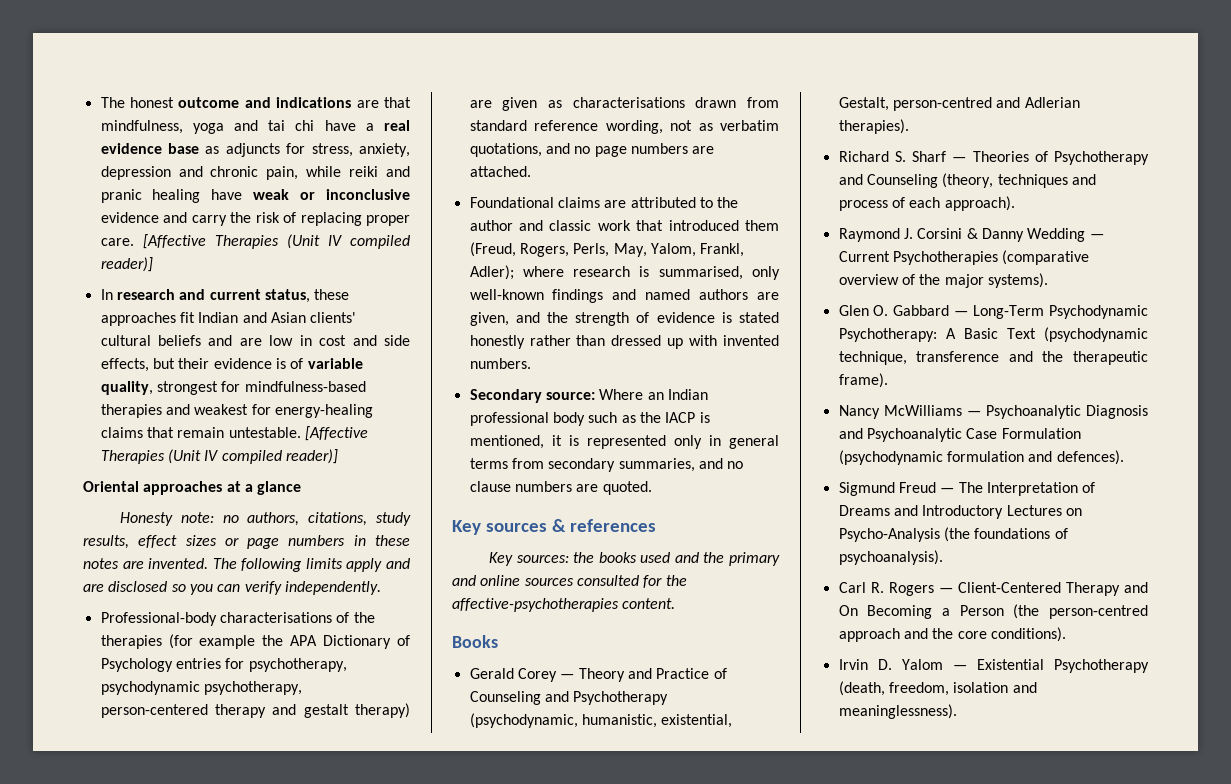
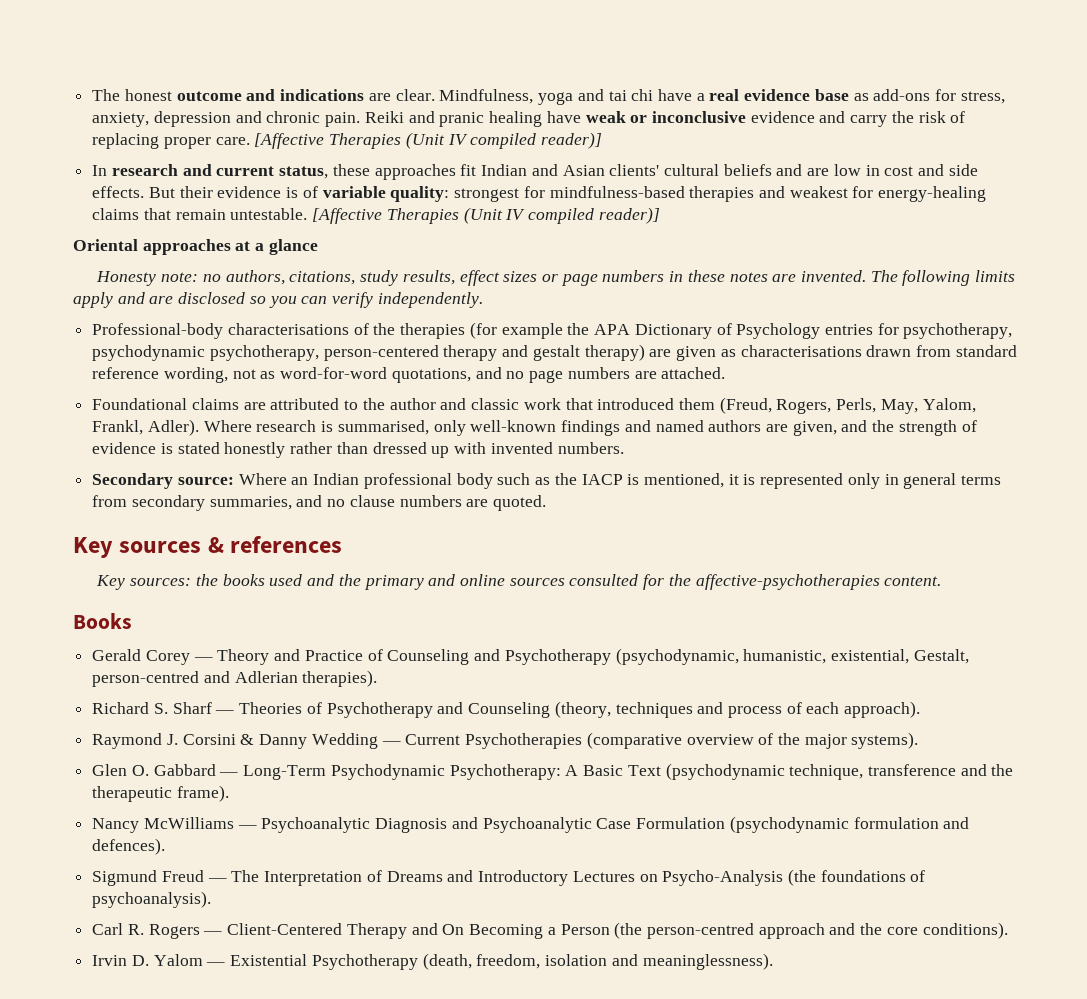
[384,97,411,108] [100,120,183,134] that mindfulness, -> [395,89,534,104] clear. Mindfulness,
[225,143,280,157] adjuncts -> [873,89,931,101] add-ons
[266,166,379,180] pain, while reiki -> [325,111,404,127] pain. Reiki
[100,358,175,372] effects, but -> [92,186,175,198] effects. But
[100,381,153,395] quality, -> [390,186,450,202] quality:
[720,120,779,131] verbatim -> [280,367,388,379] word-for-word
[469,265,564,280] Adler); where -> [147,419,252,436] Adler). Where

